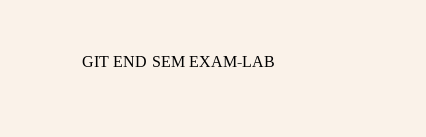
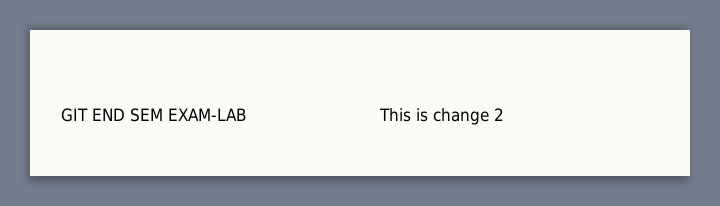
(275, 61) none -> [379,108,504,125] // This is change 2

